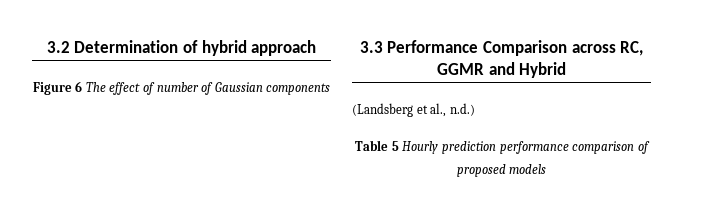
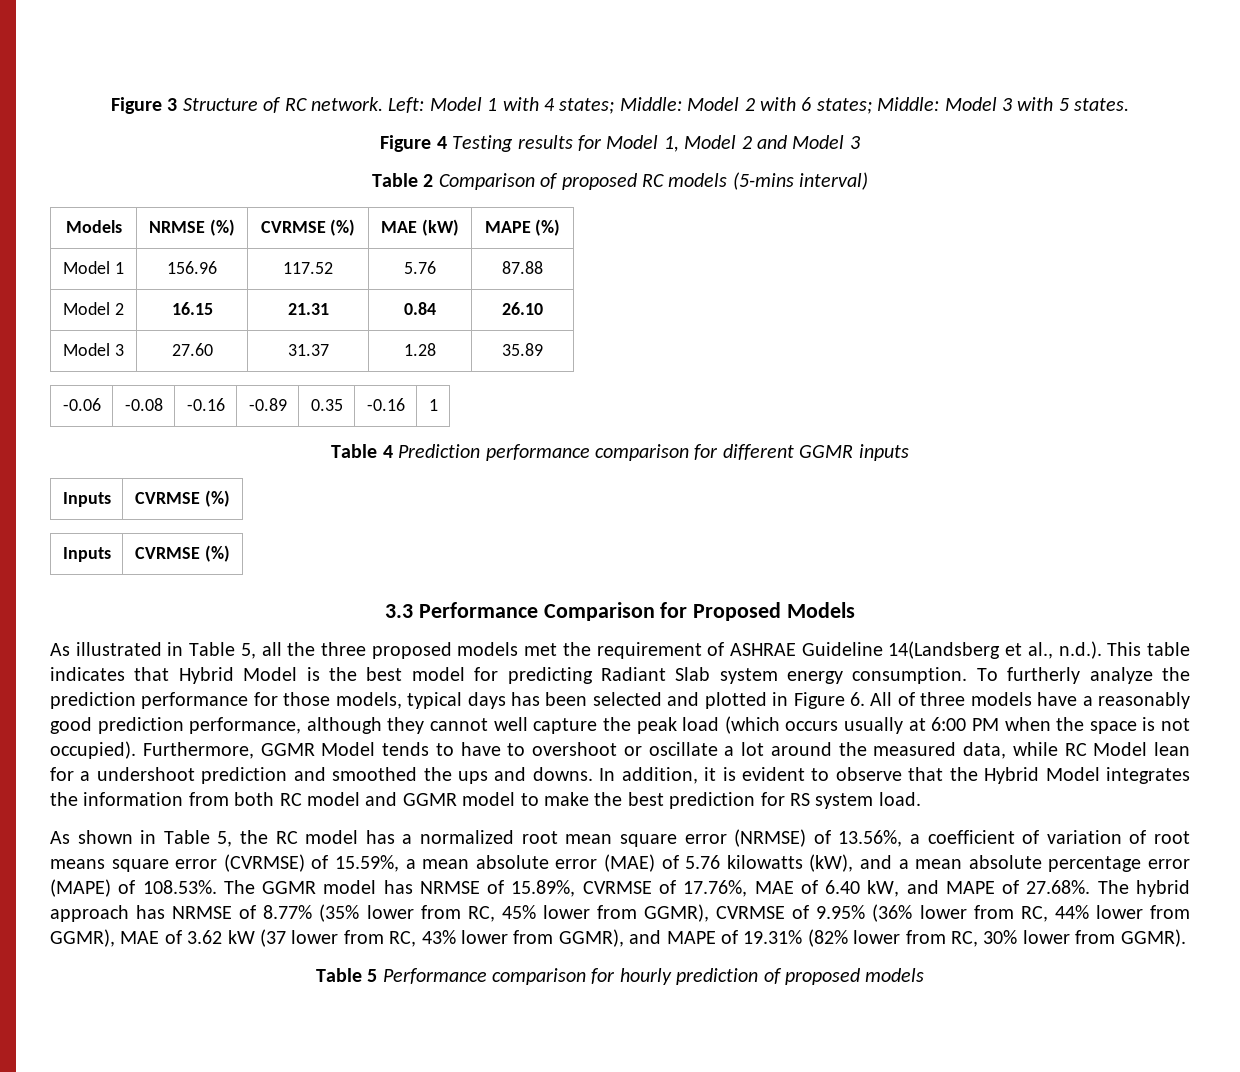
[46,40,317,56] [32,81,331,95] [359,40,644,56] [436,62,567,78] [352,103,475,117] [355,140,635,154] 3.2 Determination of hybrid approach // Figure 6 The effect of number of Gaussian components // 3.3 Performance Comparison across RC, GGMR and Hybrid // (Landsberg et al., n.d.) // Table 5 Hourly prediction performance comparison -> [110,97,1130,114] [380,135,860,152] [371,172,869,190] [65,220,122,233] [149,219,235,236] [260,219,356,236] [381,219,459,236] [484,219,561,236] [63,261,124,274] [167,261,217,274] [283,262,333,274] [404,261,436,274] [502,261,543,274] [63,302,124,315] [171,302,213,315] [287,303,329,315] [404,302,436,315] [502,302,543,315] [63,343,124,356] [171,343,213,356] [287,344,329,356] [404,343,436,356] [502,343,543,356] [62,398,101,411] [124,398,163,411] [186,398,225,411] [248,398,287,411] [310,399,343,411] [366,398,405,411] [428,399,438,411] [331,444,909,461] [62,492,111,507] [135,490,230,507] [62,547,111,562] [135,545,230,562] [384,602,856,621] [50,641,1190,659] [50,667,1191,684] [50,692,1190,709] [50,716,1190,734] [50,741,1190,759] [50,767,1191,784] [50,792,921,809] [50,829,1190,847] [50,854,1191,872] [50,879,1190,897] [50,904,1191,922] [50,929,1186,947] [315,968,759,985] Figure 3 Structure of RC network. Left: Model 1 with 4 states; Middle: Model 2 with 6 states; Middle: Model 3 with 5 states. // Figure 4 Testing results for Model 1, Model 2 and Model 3 // Table 2 Comparison of proposed RC models (5-mins interval) // Models | NRMSE (%) | CVRMSE (%) | MAE (kW) | MAPE (%) // Model 1 | 156.96 | 117.52 | 5.76 | 87.88 // Model 2 | 16.15 | 21.31 | 0.84 | 26.10 // Model 3 | 27.60 | 31.37 | 1.28 | 35.89 // -0.06 | -0.08 | -0.16 | -0.89 | 0.35 | -0.16 | 1 // Table 4 Prediction performance comparison for different GGMR inputs // Inputs | CVRMSE (%) // Inputs | CVRMSE (%) // 3.3 Performance Comparison for Proposed Models // As illustrated in Table 5, all the three proposed models met the requirement of ASHRAE Guideline 14(Landsberg et al., n.d.). This table indicates that Hybrid Model is the best model for predicting Radiant Slab system energy consumption. To furtherly analyze the prediction performance for those models, typical days has been selected and plotted in Figure 6. All of three models have a reasonably good prediction performance, although they cannot well capture the peak load (which occurs usually at 6:00 PM when the space is not occupied). Furthermore, GGMR Model tends to have to overshoot or oscillate a lot around the measured data, while RC Model lean for a undershoot prediction and smoothed the ups and downs. In addition, it is evident to observe that the Hybrid Model integrates the information from both RC model and GGMR model to make the best prediction for RS system load. // As shown in Table 5, the RC model has a normalized root mean square error (NRMSE) of 13.56%, a coefficient of variation of root means square error (CVRMSE) of 15.59%, a mean absolute error (MAE) of 5.76 kilowatts (kW), and a mean absolute percentage error (MAPE) of 108.53%. The GGMR model has NRMSE of 15.89%, CVRMSE of 17.76%, MAE of 6.40 kW, and MAPE of 27.68%. The hybrid approach has NRMSE of 8.77% (35% lower from RC, 45% lower from GGMR), CVRMSE of 9.95% (36% lower from RC, 44% lower from GGMR), MAE of 3.62 kW (37 lower from RC, 43% lower from GGMR), and MAPE of 19.31% (82% lower from RC, 30% lower from GGMR). // Table 5 Performance comparison for hourly prediction

